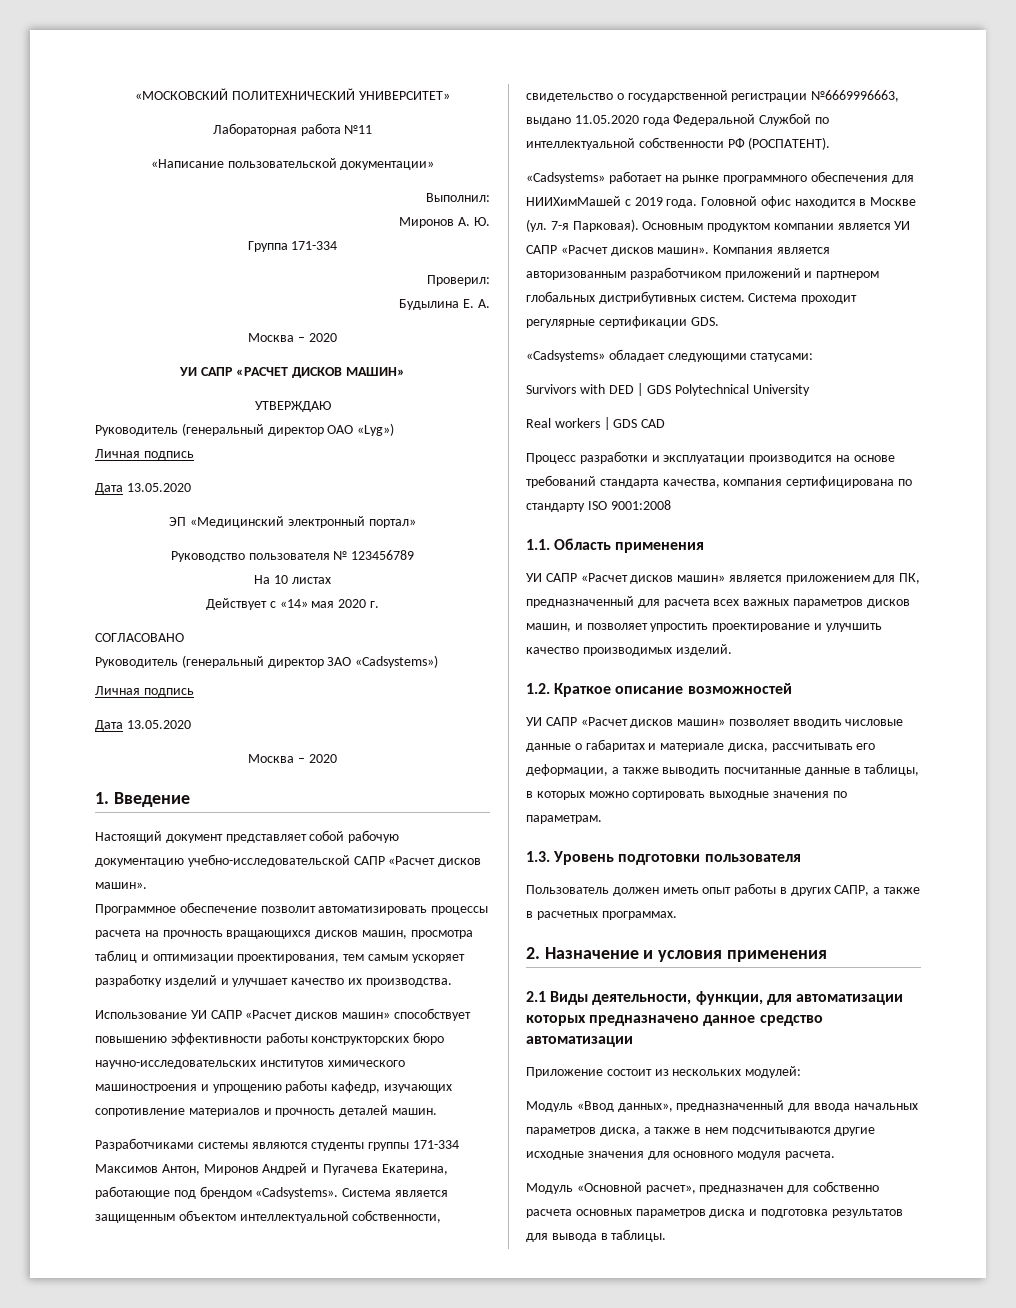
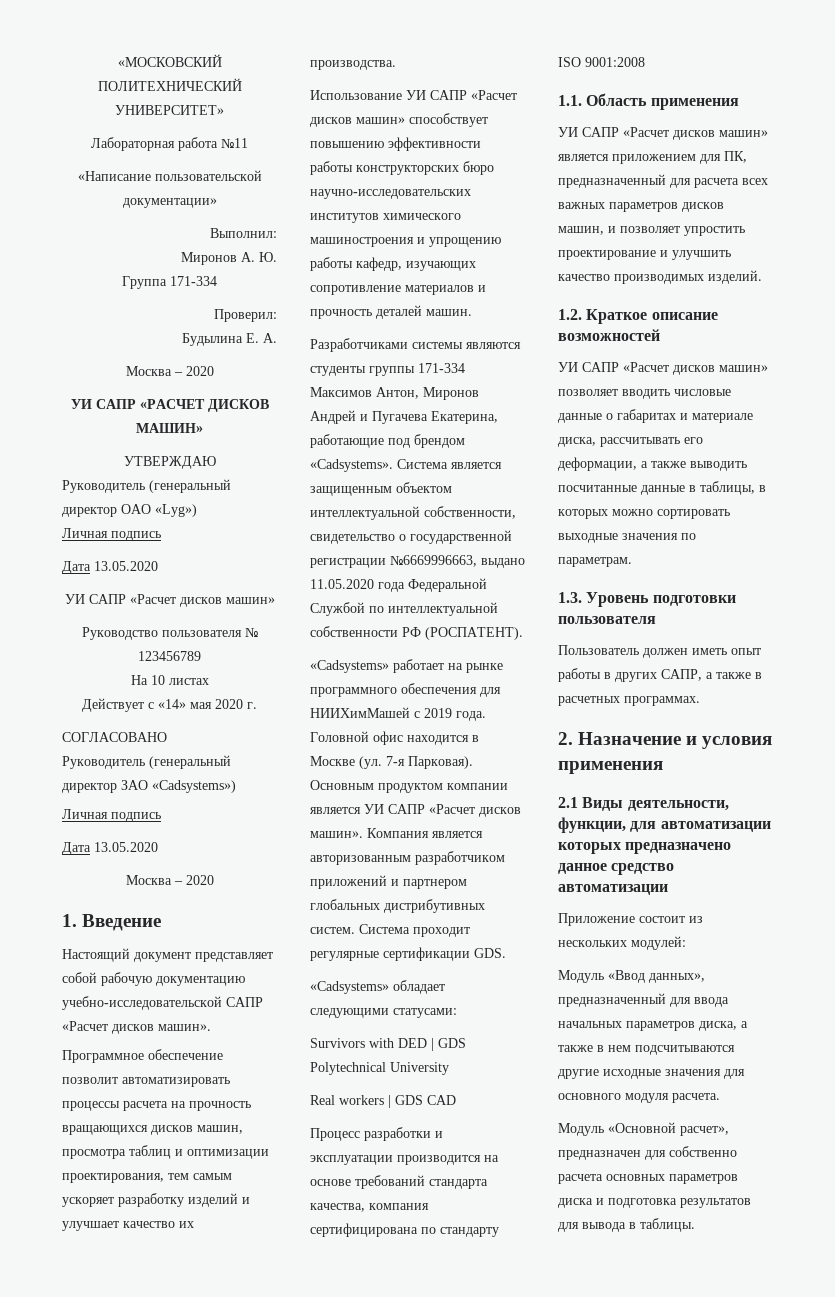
[169,516,416,528] ЭП «Медицинский электронный портал» -> [64,594,275,607] УИ САПР «Расчет дисков машин»

